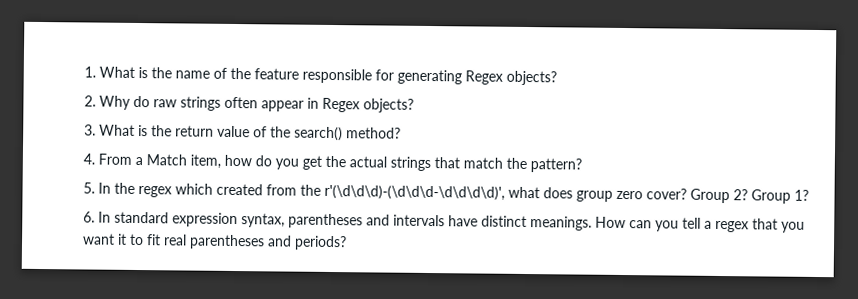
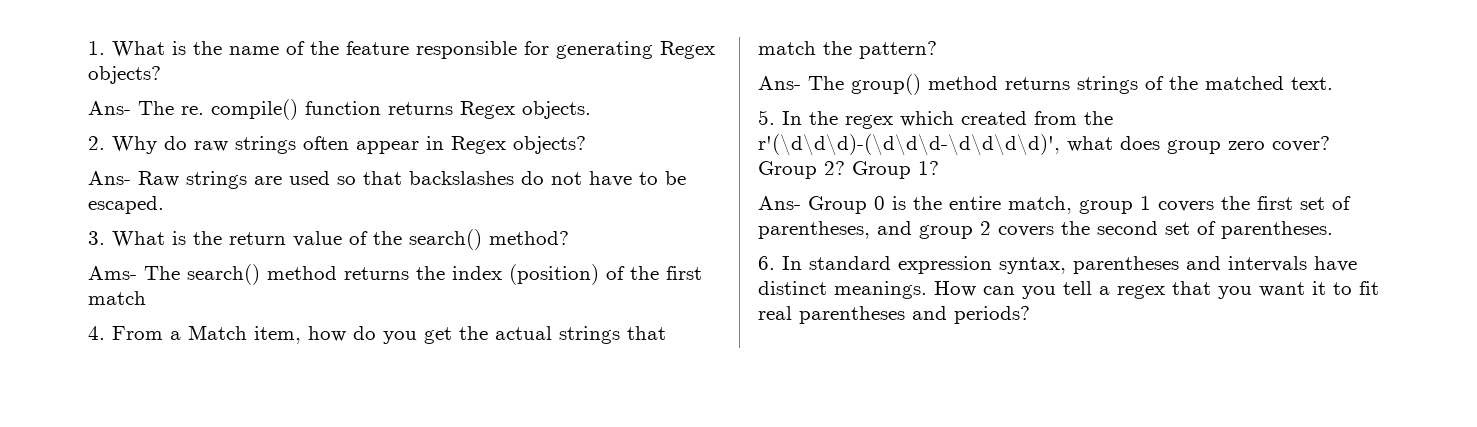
(557, 78) none -> [88,99,591,120] // Ans- The re. compile() function returns Regex objects.
(414, 105) none -> [88,171,686,189] [88,196,164,214] // Ans- Raw strings are used so that backslashes do not have to be escaped.
(401, 133) none -> [88,264,702,285] [88,291,146,305] // Ams- The search() method returns the index (position) of the first match
(582, 165) none -> [758,74,1333,95] // Ans- The group() method returns strings of the matched text.
(809, 195) none -> [758,196,1351,214] [758,221,1333,239] // Ans- Group 0 is the entire match, group 1 covers the first set of parentheses, and group 2 covers the second set of parentheses.

